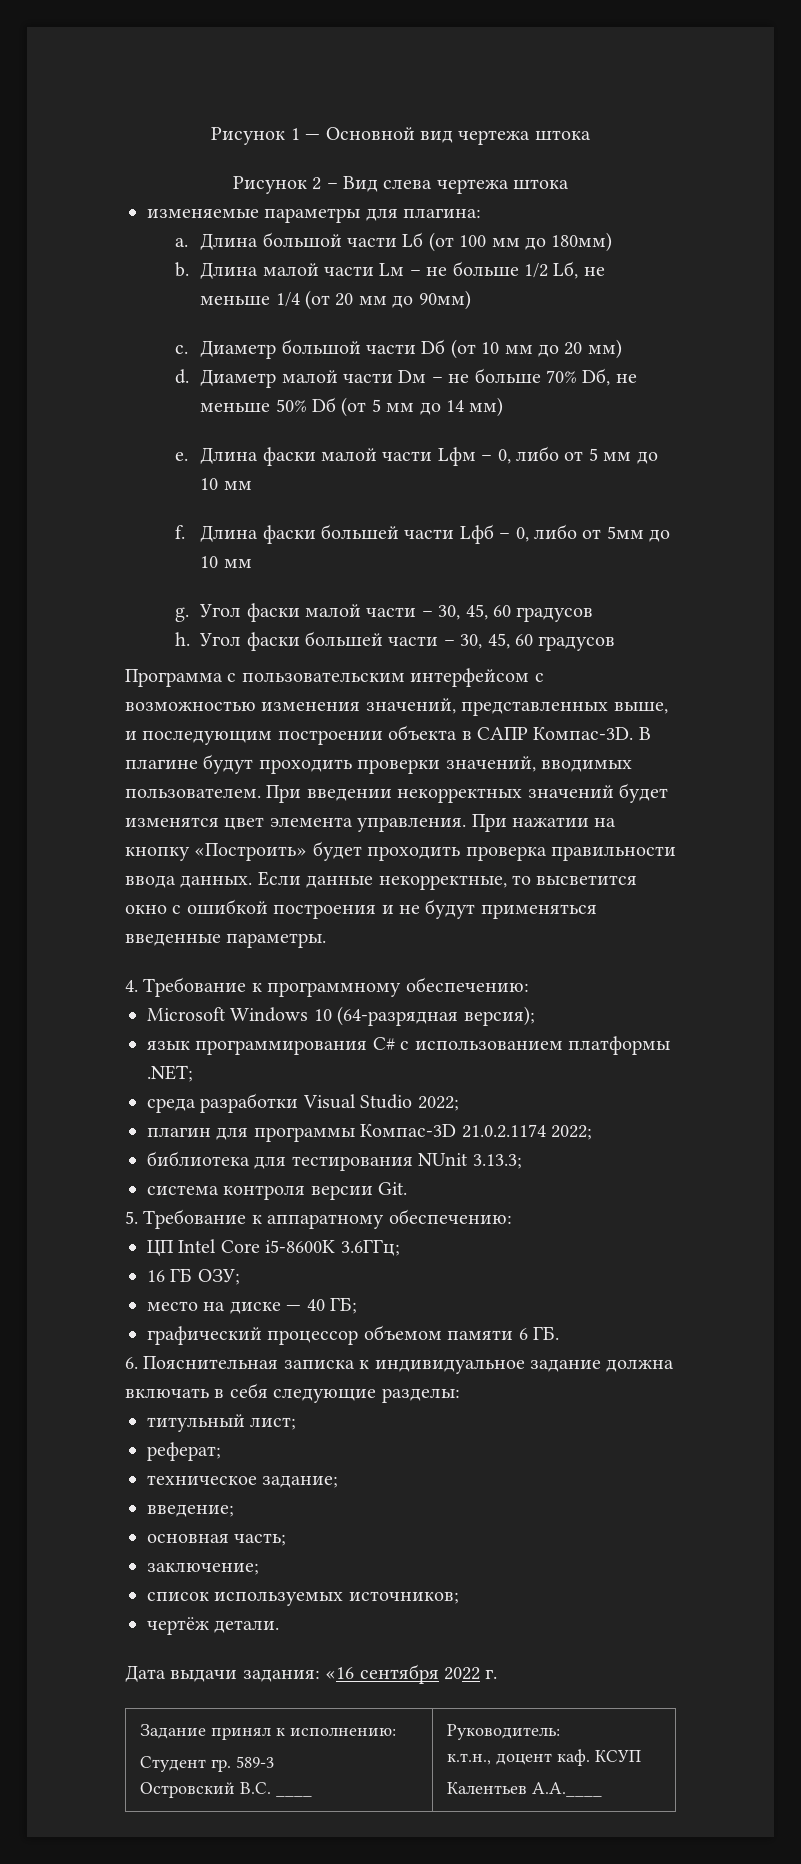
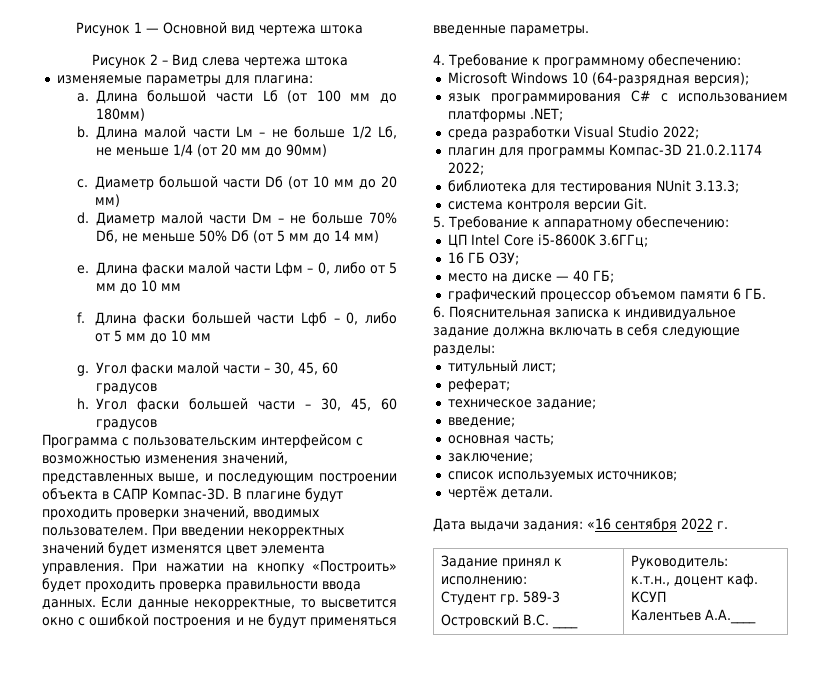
[606,526,644,539] 5мм -> [113,330,146,342] 5 мм

